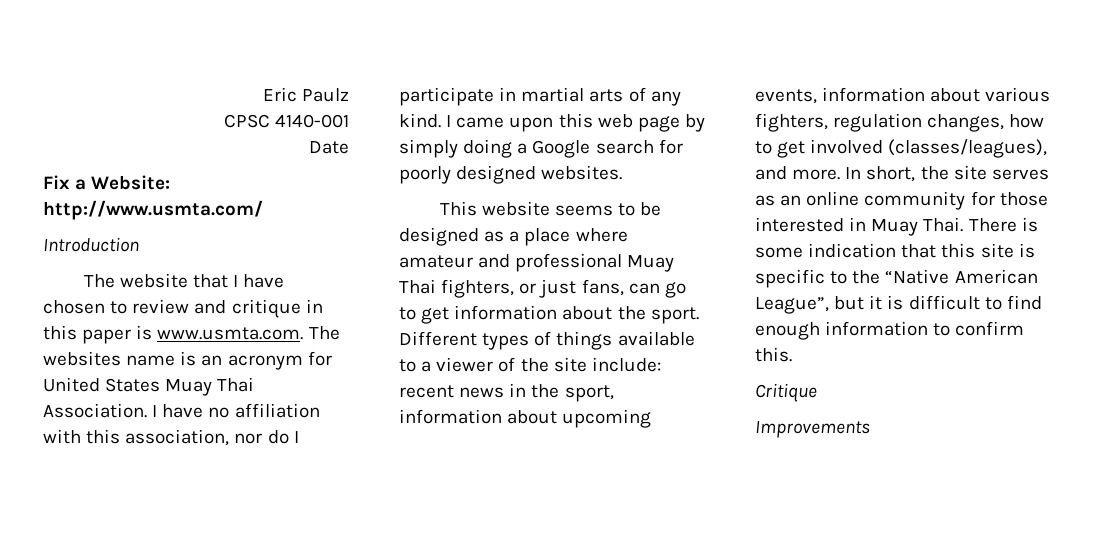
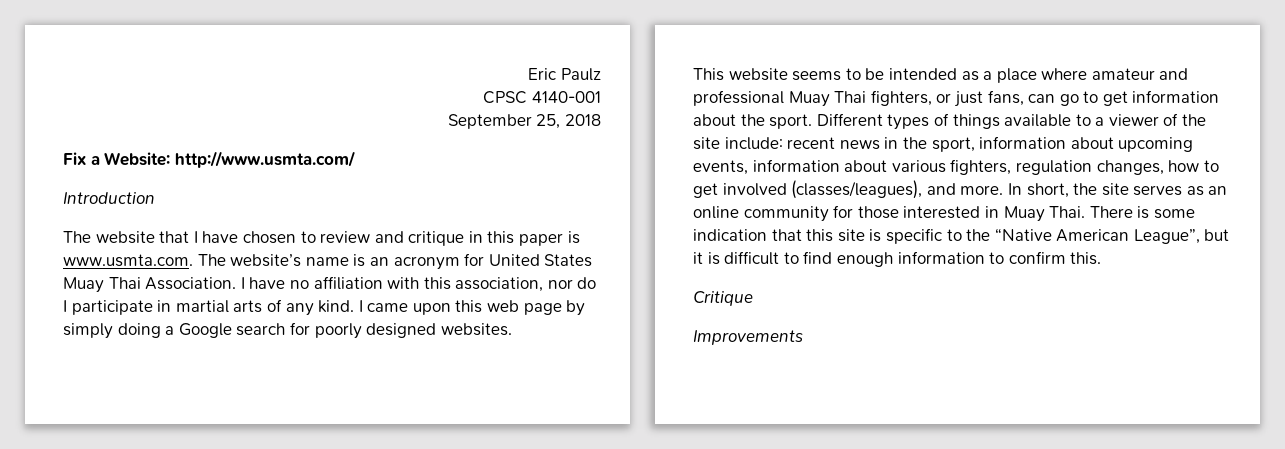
[309,141,349,154] Date -> [447,114,601,129] September 25, 2018
[43,351,121,366] websites -> [230,254,302,267] website’s
[399,227,479,246] designed -> [888,68,957,80] intended

